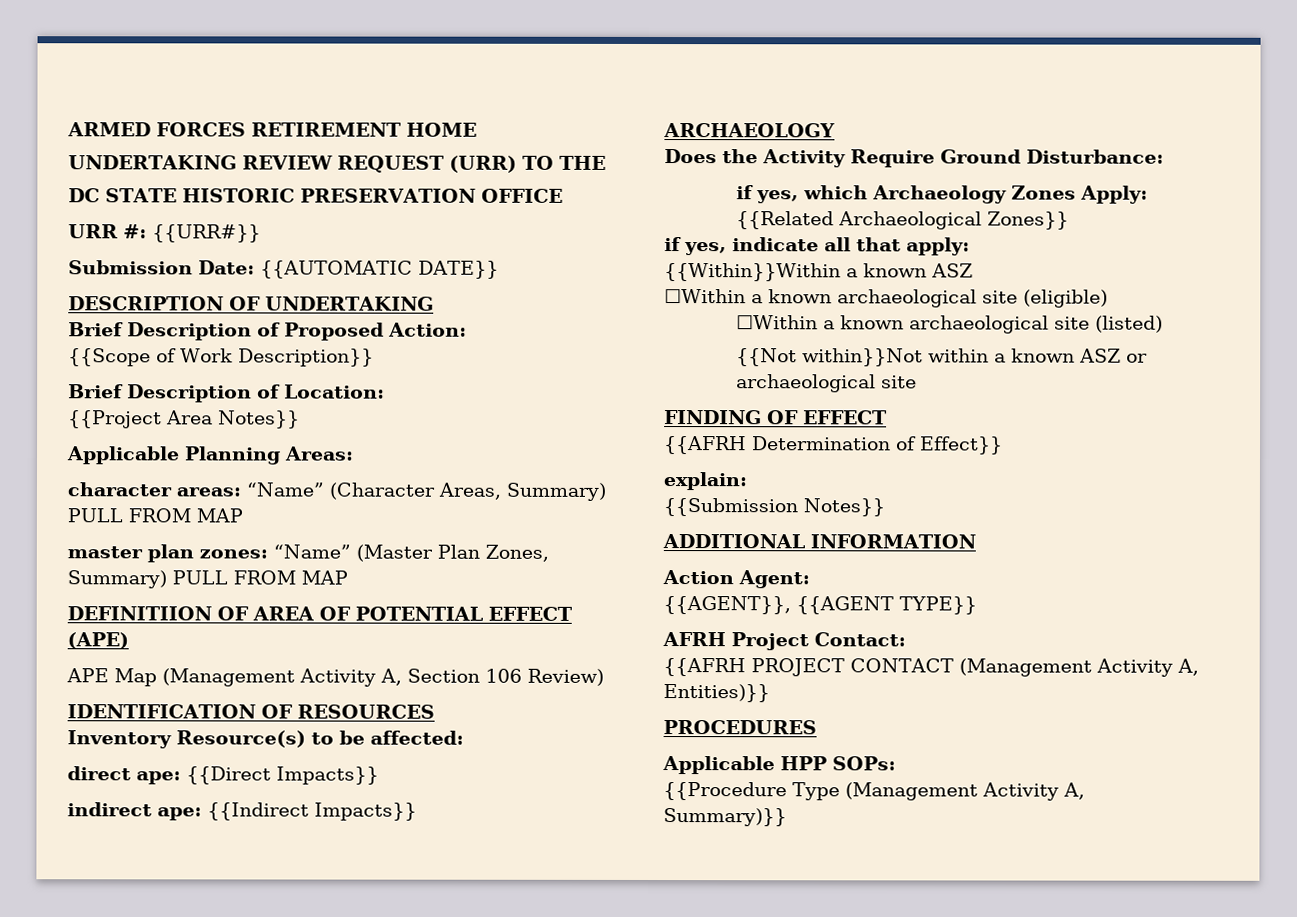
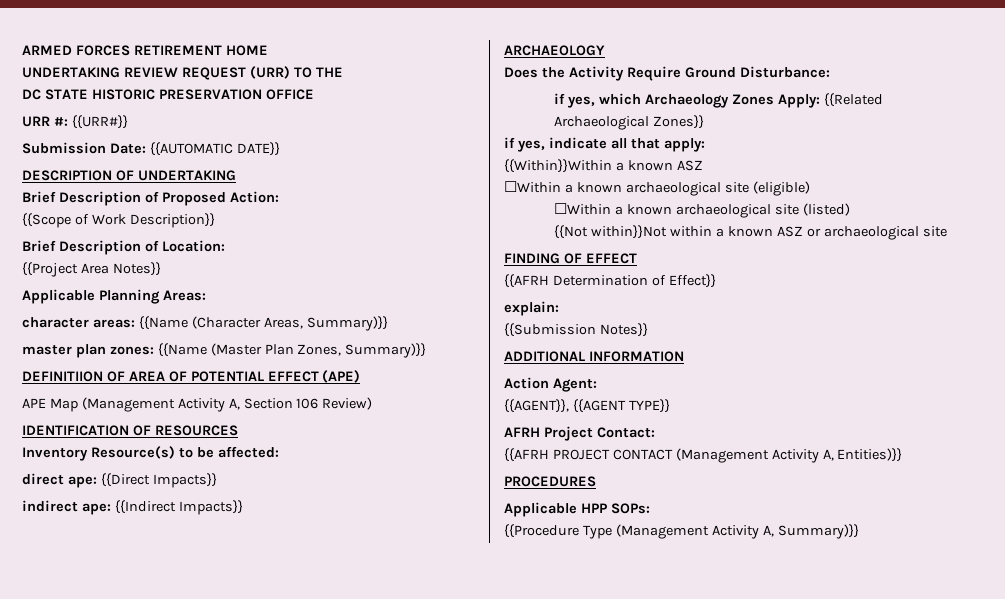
[246,482,324,497] “Name” -> [138,316,188,330] {{Name
[506,482,606,501] [67,508,243,523] Summary) PULL FROM MAP -> [306,316,388,331] Summary)}}
[273,544,351,559] “Name” -> [157,343,207,357] {{Name
[67,570,348,589] Summary) PULL FROM MAP -> [345,343,427,358] Summary)}}

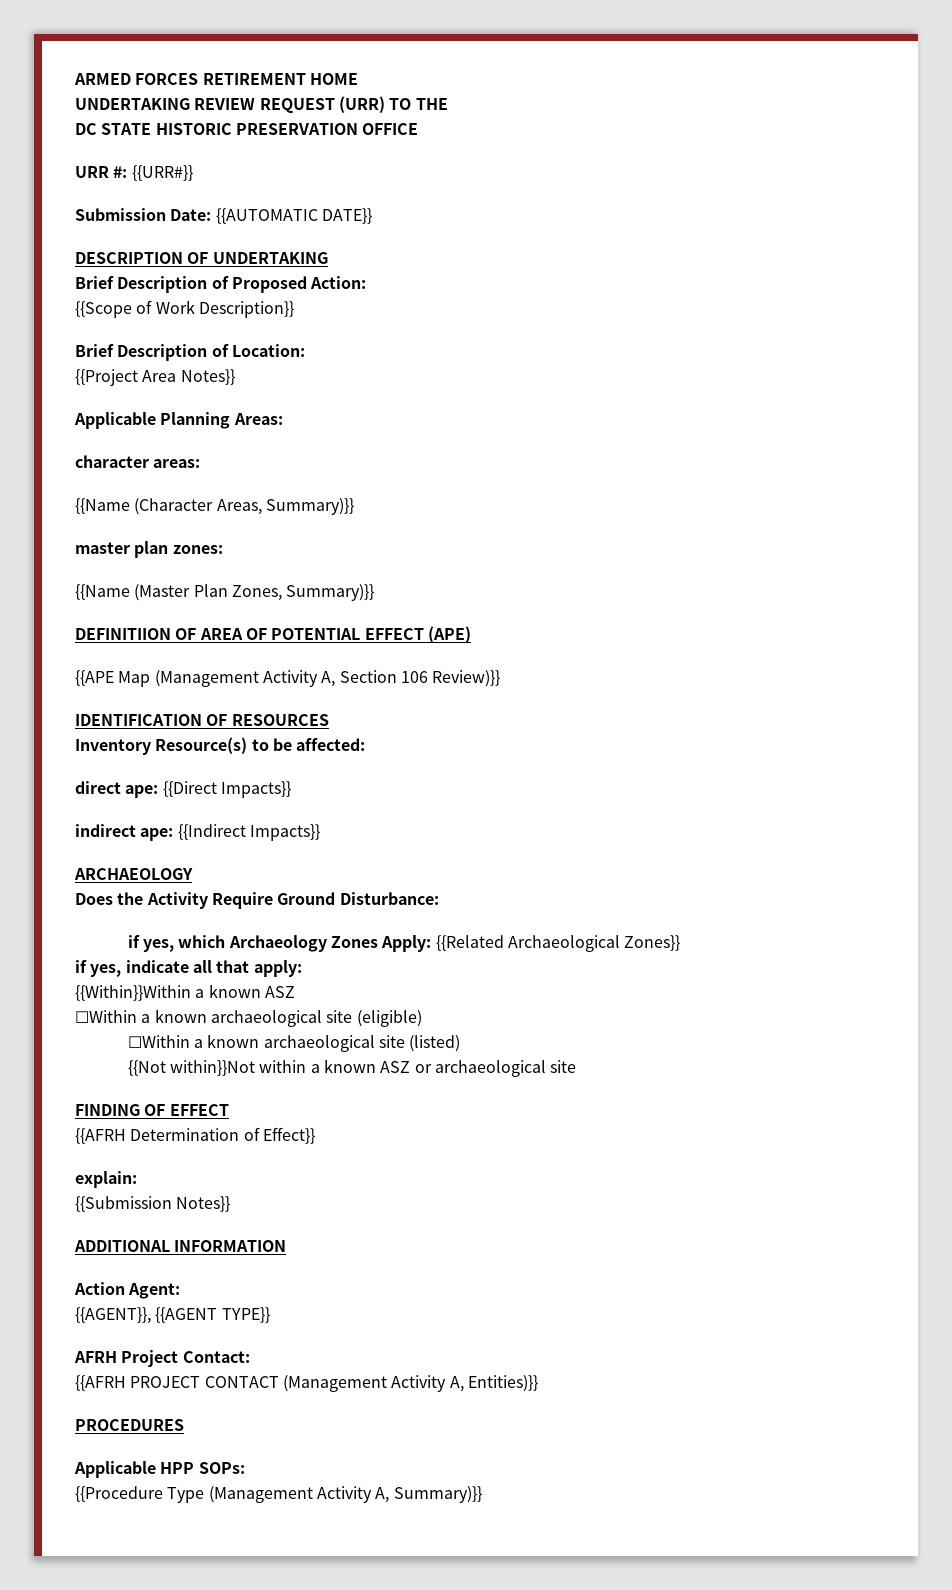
(135, 323) none -> (201, 463) //
(154, 350) none -> (223, 549) //
[22,398,46,408] APE -> [75,670,114,686] {{APE
[322,397,373,410] Review) -> [432,670,501,687] Review)}}

